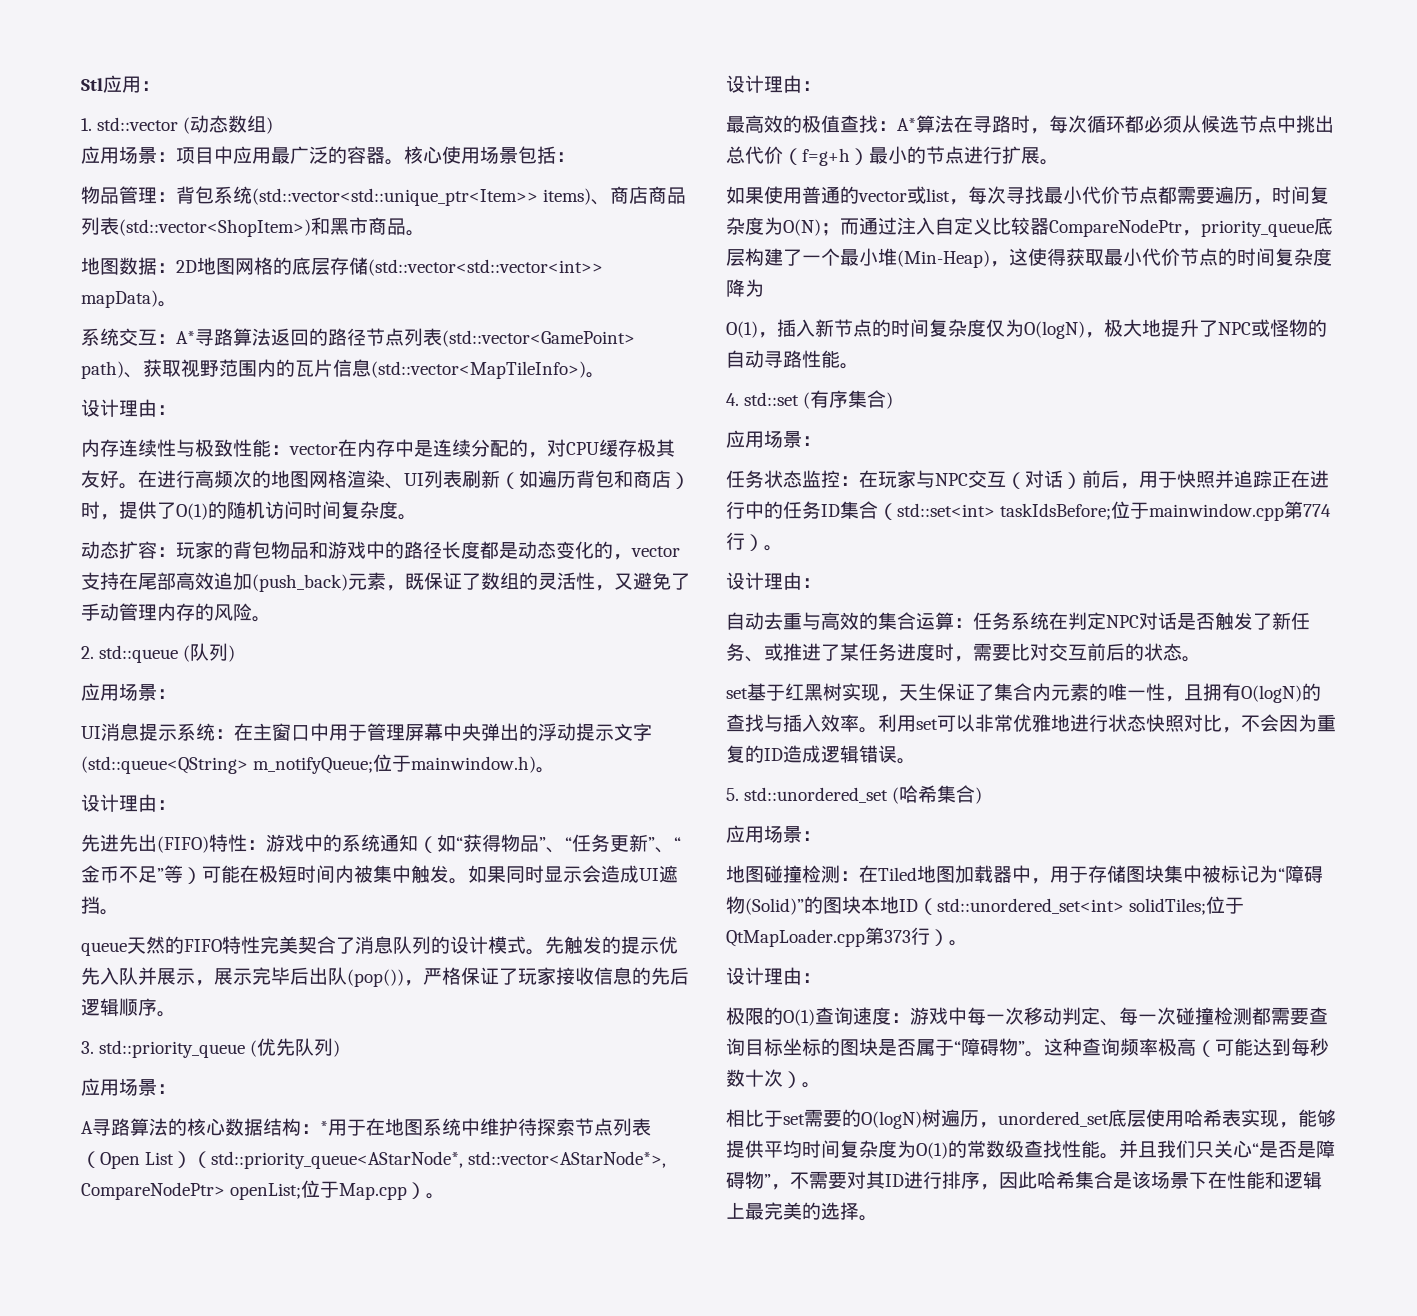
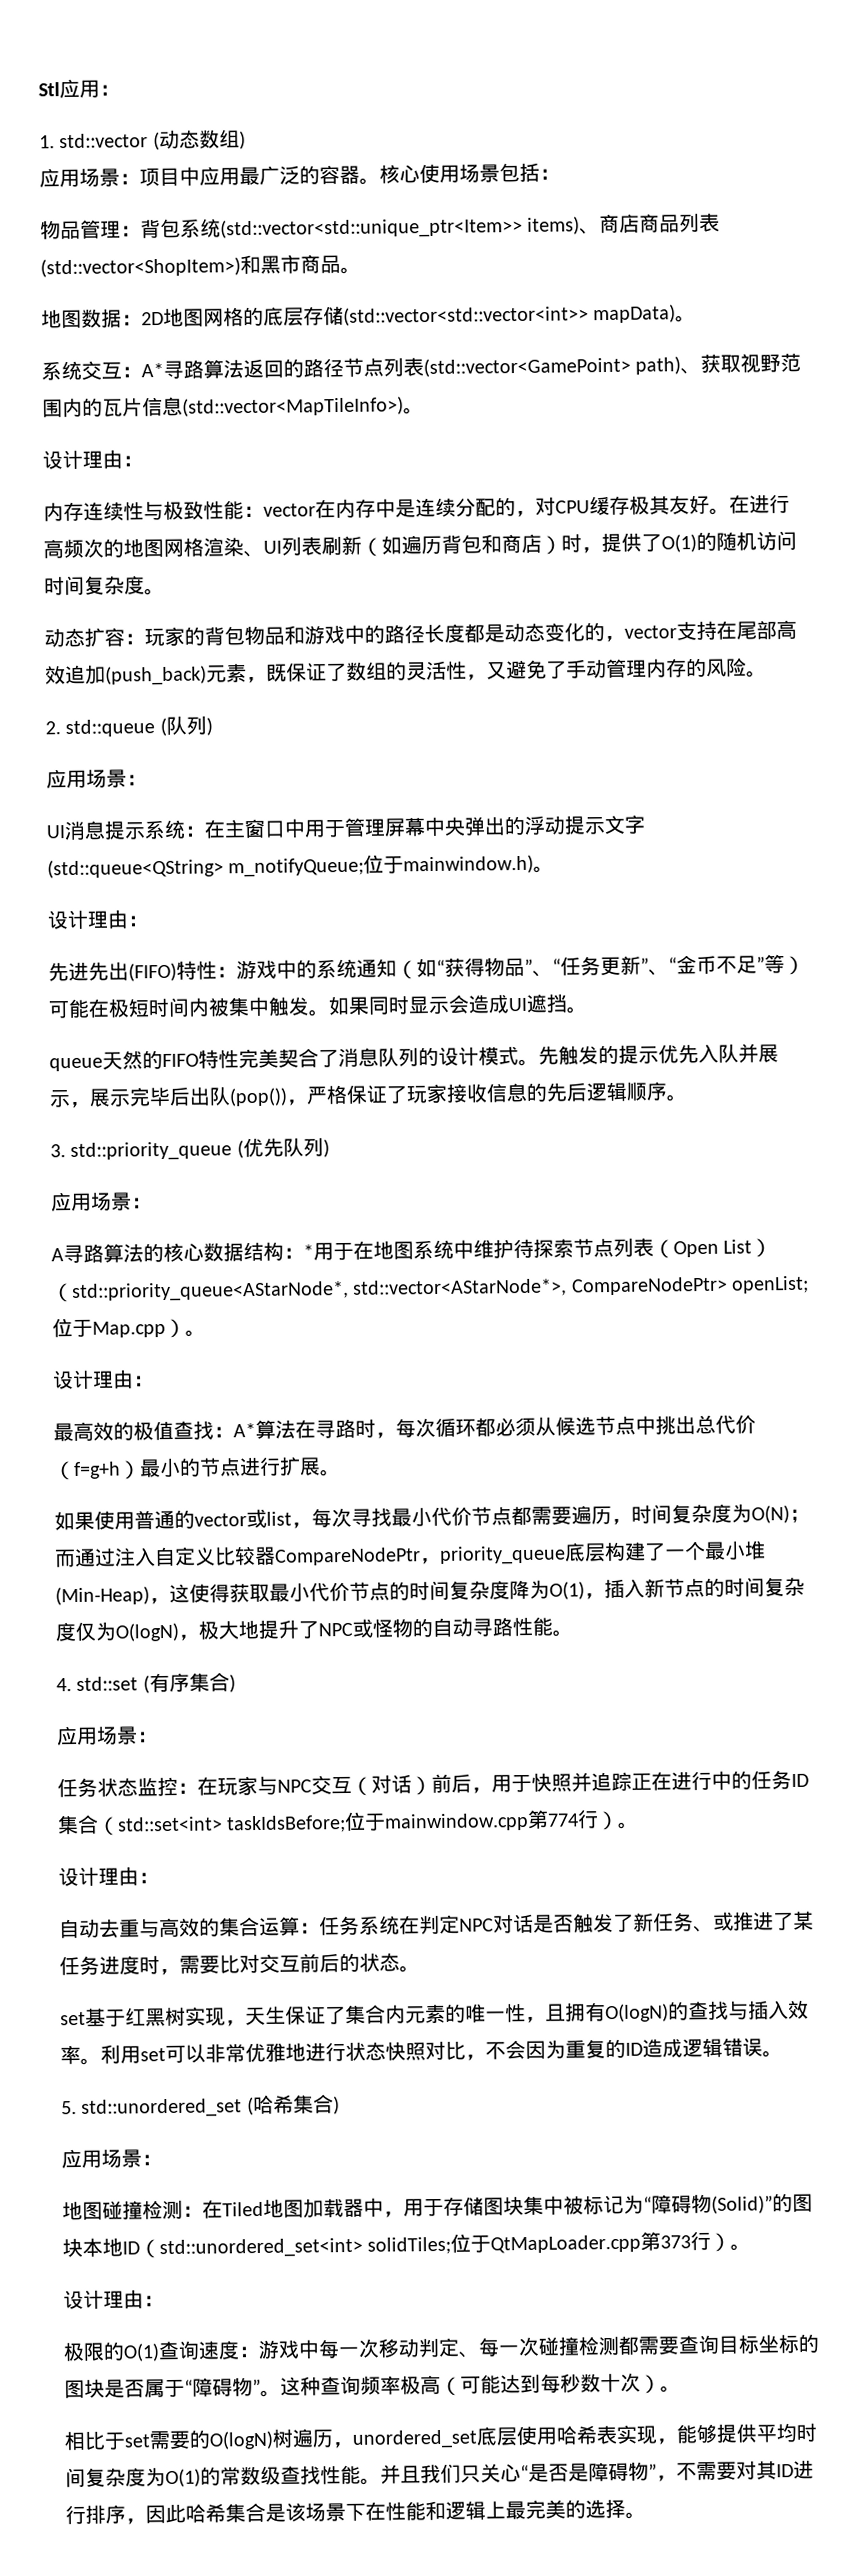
(764, 288) // -> (550, 1589) none

